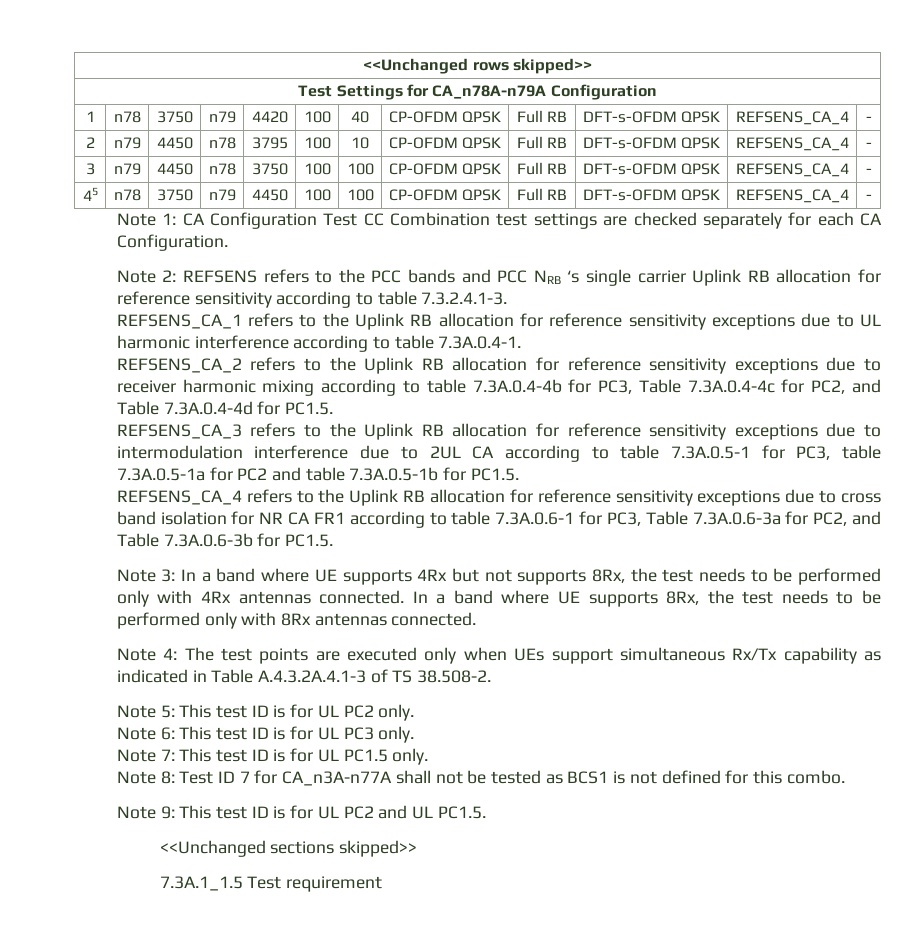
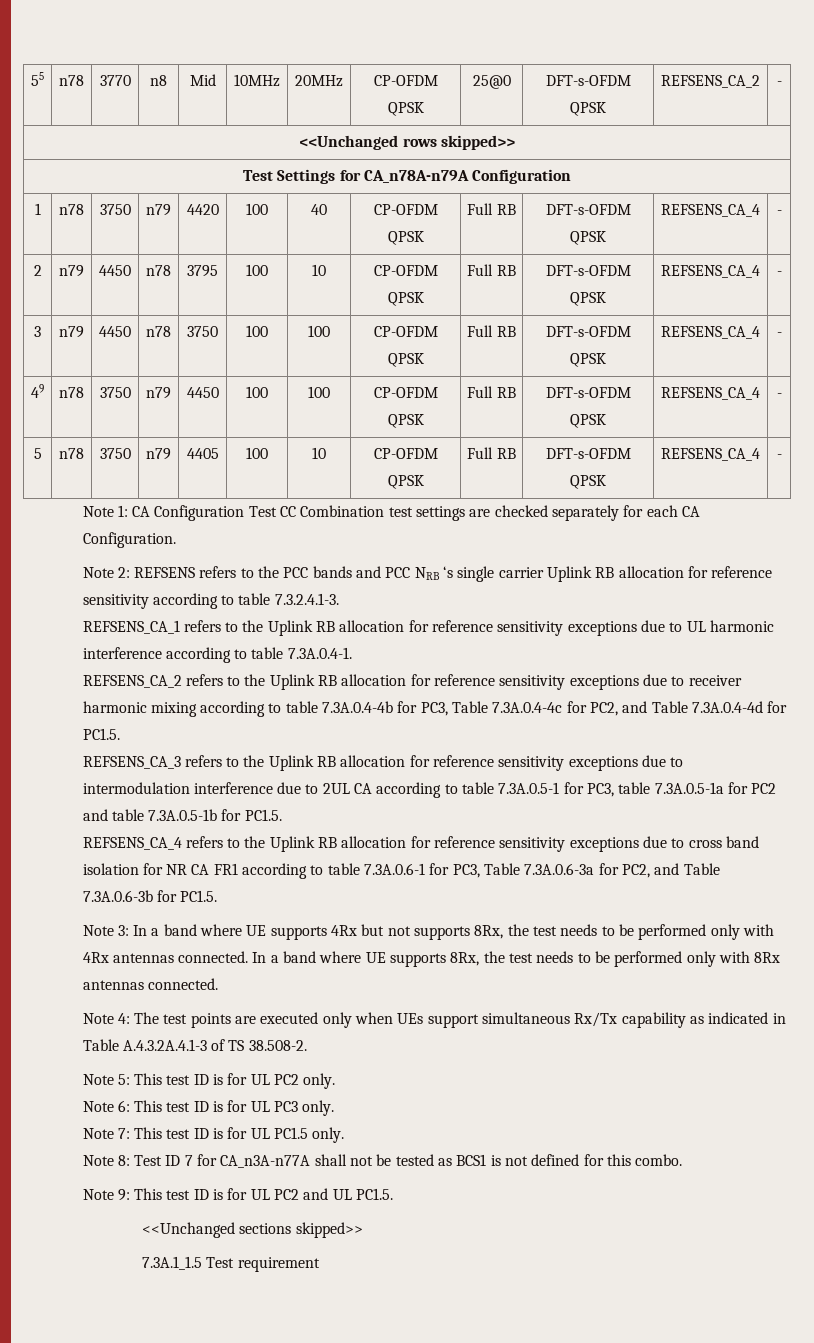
(363, 66) none -> [31,72,44,86] [59,75,84,86] [99,75,131,86] [150,75,167,86] [189,74,216,86] [234,74,280,87] [295,75,343,87] [373,75,438,86] [387,102,424,116] [472,75,511,89] [545,75,631,86] [570,102,606,116] [661,75,760,88] [776,81,782,86] 55 | n78 | 3770 | n8 | Mid | 10MHz | 20MHz | CP-OFDM QPSK | 25@0 | DFT-s-OFDM QPSK | REFSENS_CA_2 | - //
[82,187,98,201] 45 -> [31,384,44,398] 49
(872, 197) none -> [33,448,42,459] [59,448,84,459] [99,448,131,459] [146,448,171,460] [186,448,219,459] [246,447,268,459] [312,447,326,459] [373,448,438,459] [387,475,424,489] [467,447,516,459] [545,448,631,459] [570,475,606,489] [661,448,760,461] [776,454,782,459] // 5 | n78 | 3750 | n79 | 4405 | 100 | 10 | CP-OFDM QPSK | Full RB | DFT-s-OFDM QPSK | REFSENS_CA_4 | -

